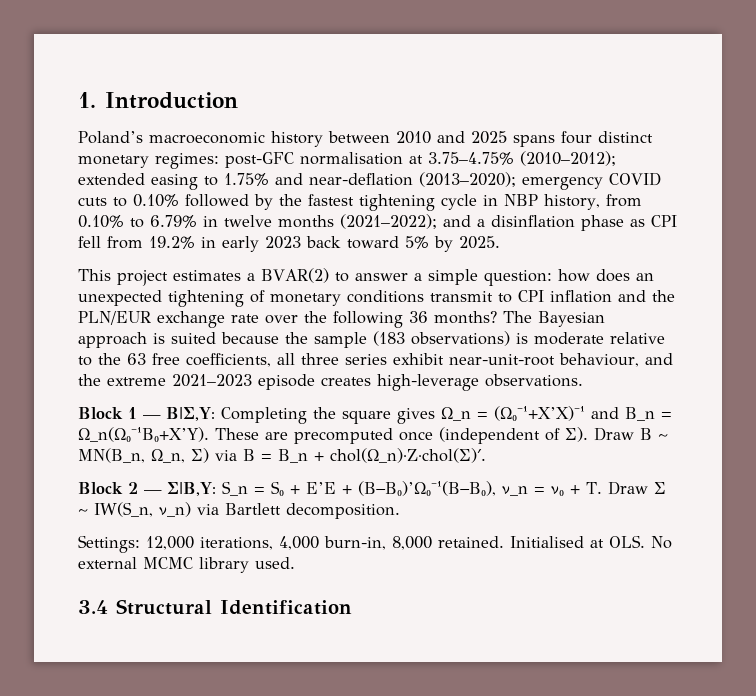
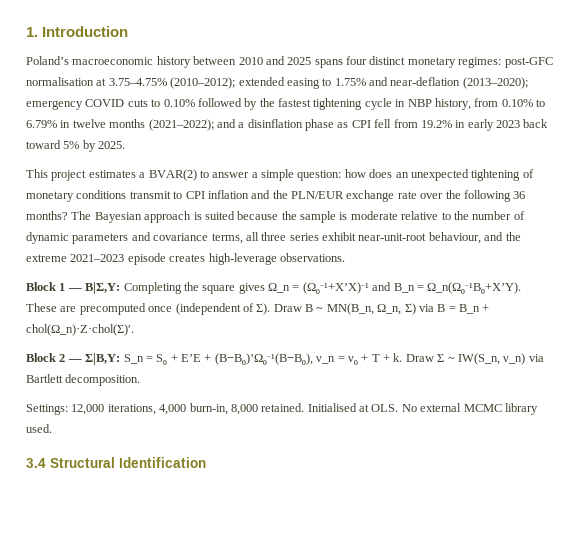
[373,331,510,346] (183 observations) -> (336, 217) none
[127,353,271,367] 63 free coefficients, -> [472,211,525,220] [26,232,243,244] number of dynamic parameters and covariance terms,
[585,482,602,494] T. -> [371,353,403,362] T + k.

